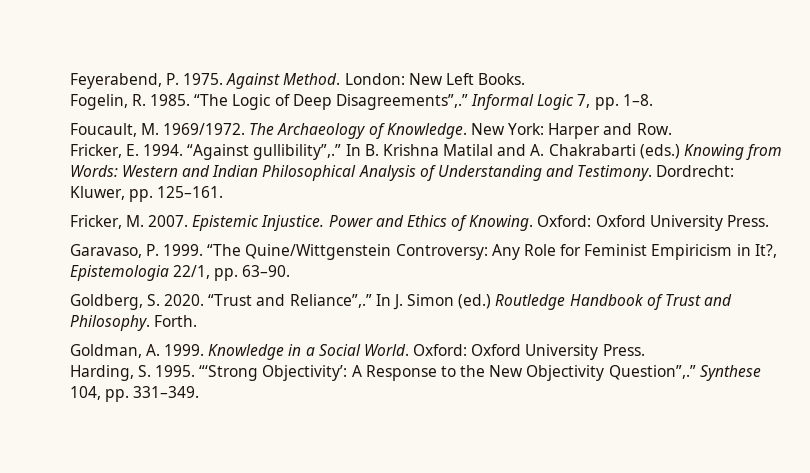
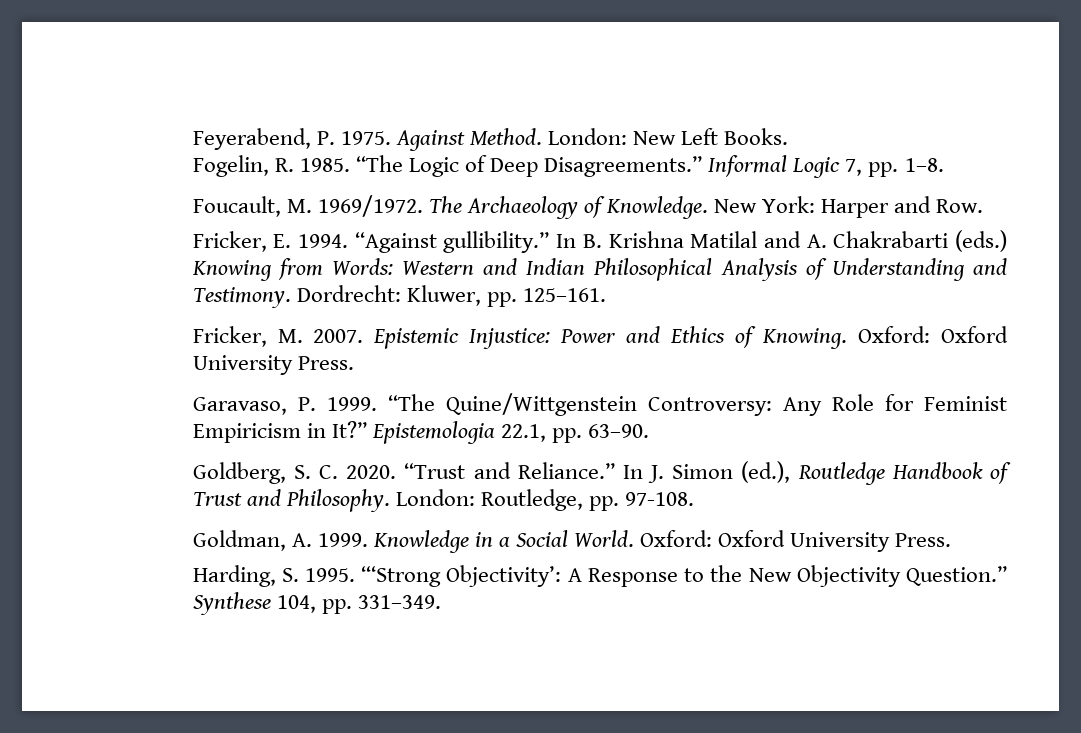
[335,94,468,110] Disagreements”,.” -> [544,156,703,177] Disagreements.”
[253,144,342,160] gullibility”,.” -> [443,231,550,253] gullibility.”
[261,215,325,231] Injustice. -> [469,328,551,349] Injustice:
[754,244,777,258] [69,265,210,281] It?, Epistemologia 22/1, -> [331,421,546,444] It?” Epistemologia 22.1,
(160, 300) none -> [318,465,338,479] C.
[289,294,372,308] Reliance”,.” -> [517,462,615,479] Reliance.”
[458,294,492,309] (ed.) -> [741,461,791,483] (ed.),
[153,315,197,327] Forth. -> [395,489,695,511] London: Routledge, pp. 97-108.
[608,365,696,380] Question”,.” -> [905,566,1007,586] Question.”

